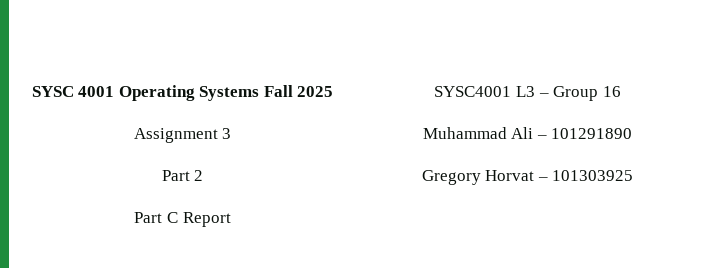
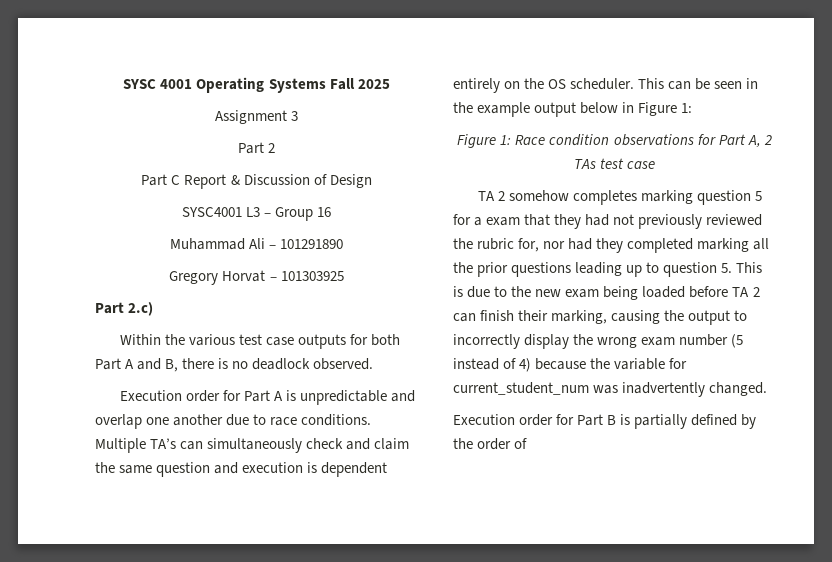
(231, 219) none -> [230,174,372,188] & Discussion of Design
(634, 175) none -> [95,302,154,316] [120,334,401,349] [95,358,374,372] [120,390,416,405] [95,414,372,429] [95,438,410,453] [95,462,388,477] [453,78,759,93] [453,102,693,117] [457,134,772,148] [573,158,656,169] [478,190,763,205] [453,214,763,229] [453,238,770,253] [453,262,763,277] [453,286,760,300] [453,310,748,325] [453,334,744,349] [453,358,688,372] [453,382,768,397] [453,414,757,429] [453,438,528,450] // Part 2.c) // Within the various test case outputs for both Part A and B, there is no deadlock observed. // Execution order for Part A is unpredictable and overlap one another due to race conditions. Multiple TA’s can simultaneously check and claim the same question and execution is dependent entirely on the OS scheduler. This can be seen in the example output below in Figure 1: // Figure 1: Race condition observations for Part A, 2 TAs test case // TA 2 somehow completes marking question 5 for a exam that they had not previously reviewed the rubric for, nor had they completed marking all the prior questions leading up to question 5. This is due to the new exam being loaded before TA 2 can finish their marking, causing the output to incorrectly display the wrong exam number (5 instead of 4) because the variable for current_student_num was inadvertently changed. // Execution order for Part B is partially defined by the order of

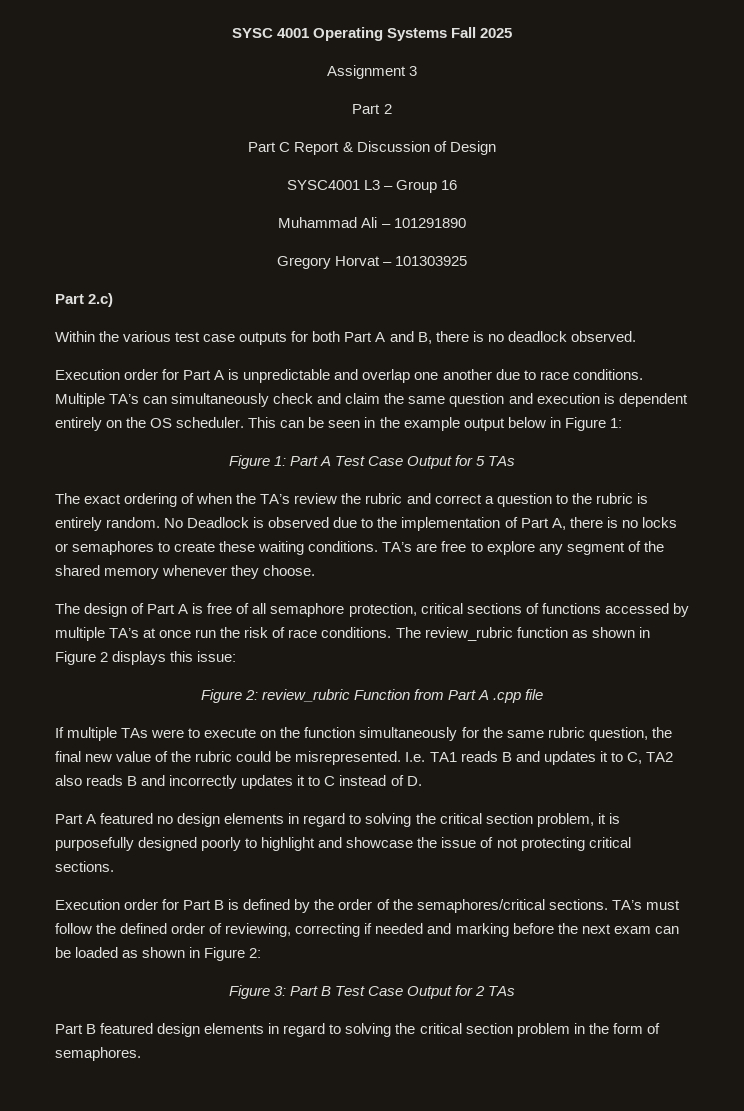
[515,134,772,148] [573,158,656,169] [478,190,763,205] [453,214,763,229] [453,238,770,253] [453,262,763,277] [453,286,760,300] [453,310,748,325] [453,334,744,349] [453,358,688,372] [453,382,768,397] Race condition observations for Part A, 2 TAs test case // TA 2 somehow completes marking question 5 for a exam that they had not previously reviewed the rubric for, nor had they completed marking all the prior questions leading up to question 5. This is due to the new exam being loaded before TA 2 can finish their marking, causing the output to incorrectly display the wrong exam number (5 instead of 4) because the variable for current_student_num was inadvertently changed. -> [289,455,516,469] [55,493,648,507] [55,517,677,531] [55,541,664,555] [55,565,316,579] [55,603,689,617] [55,627,650,641] [55,651,237,665] [200,689,544,703] [55,727,672,741] [55,751,673,765] [55,775,422,789] [55,813,620,827] [55,837,631,851] [55,861,114,872] Part A Test Case Output for 5 TAs // The exact ordering of when the TA’s review the rubric and correct a question to the rubric is entirely random. No Deadlock is observed due to the implementation of Part A, there is no locks or semaphores to create these waiting conditions. TA’s are free to explore any segment of the shared memory whenever they choose. // The design of Part A is free of all semaphore protection, critical sections of functions accessed by multiple TA’s at once run the risk of race conditions. The review_rubric function as shown in Figure 2 displays this issue: // Figure 2: review_rubric Function from Part A .cpp file // If multiple TAs were to execute on the function simultaneously for the same rubric question, the final new value of the rubric could be misrepresented. I.e. TA1 reads B and updates it to C, TA2 also reads B and incorrectly updates it to C instead of D. // Part A featured no design elements in regard to solving the critical section problem, it is purposefully designed poorly to highlight and showcase the issue of not protecting critical sections.
[634,414,688,429] partially -> (240, 904) none
(528, 443) none -> [392,899,680,913] [55,923,679,937] [55,947,262,961] [228,985,516,999] [55,1023,660,1037] [55,1047,141,1061] the semaphores/critical sections. TA’s must follow the defined order of reviewing, correcting if needed and marking before the next exam can be loaded as shown in Figure 2: // Figure 3: Part B Test Case Output for 2 TAs // Part B featured design elements in regard to solving the critical section problem in the form of semaphores.

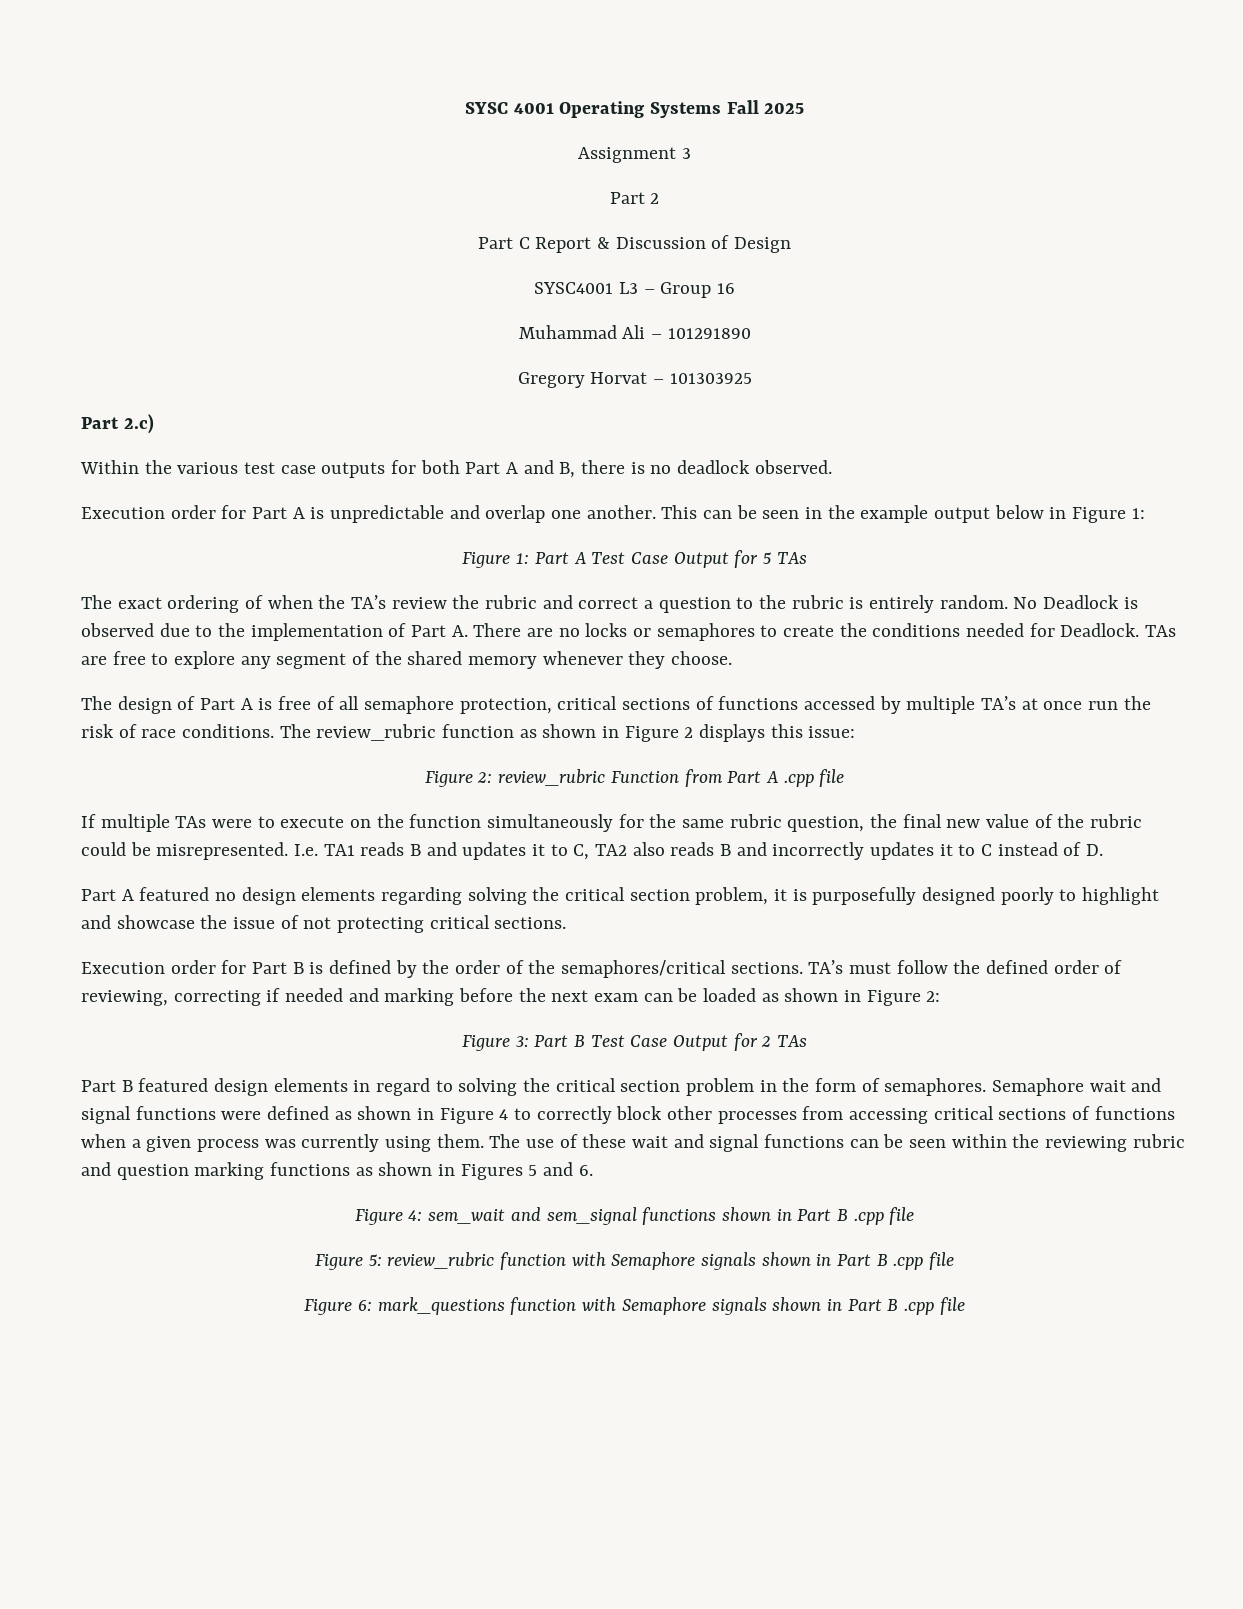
[442,369,643,380] [55,393,688,407] [55,417,245,431] another due to race conditions. Multiple TA’s can simultaneously check and claim the same question and execution is dependent entirely on the OS scheduler. -> [586,505,656,519] another.
[551,517,618,530] A, there is -> [451,623,554,637] A. There are
[219,541,413,555] these waiting conditions. TA’s -> [839,623,1177,637] the conditions needed for Deadlock. TAs
[288,813,362,827] in regard to -> [381,887,463,905] regarding
(141, 1054) none -> [992,1078,1162,1096] [81,1106,1175,1124] [81,1134,1185,1152] [81,1162,593,1180] [354,1207,915,1225] [314,1252,955,1270] [304,1297,965,1315] Semaphore wait and signal functions were defined as shown in Figure 4 to correctly block other processes from accessing critical sections of functions when a given process was currently using them. The use of these wait and signal functions can be seen within the reviewing rubric and question marking functions as shown in Figures 5 and 6. // Figure 4: sem_wait and sem_signal functions shown in Part B .cpp file // Figure 5: review_rubric function with Semaphore signals shown in Part B .cpp file // Figure 6: mark_questions function with Semaphore signals shown in Part B .cpp file

